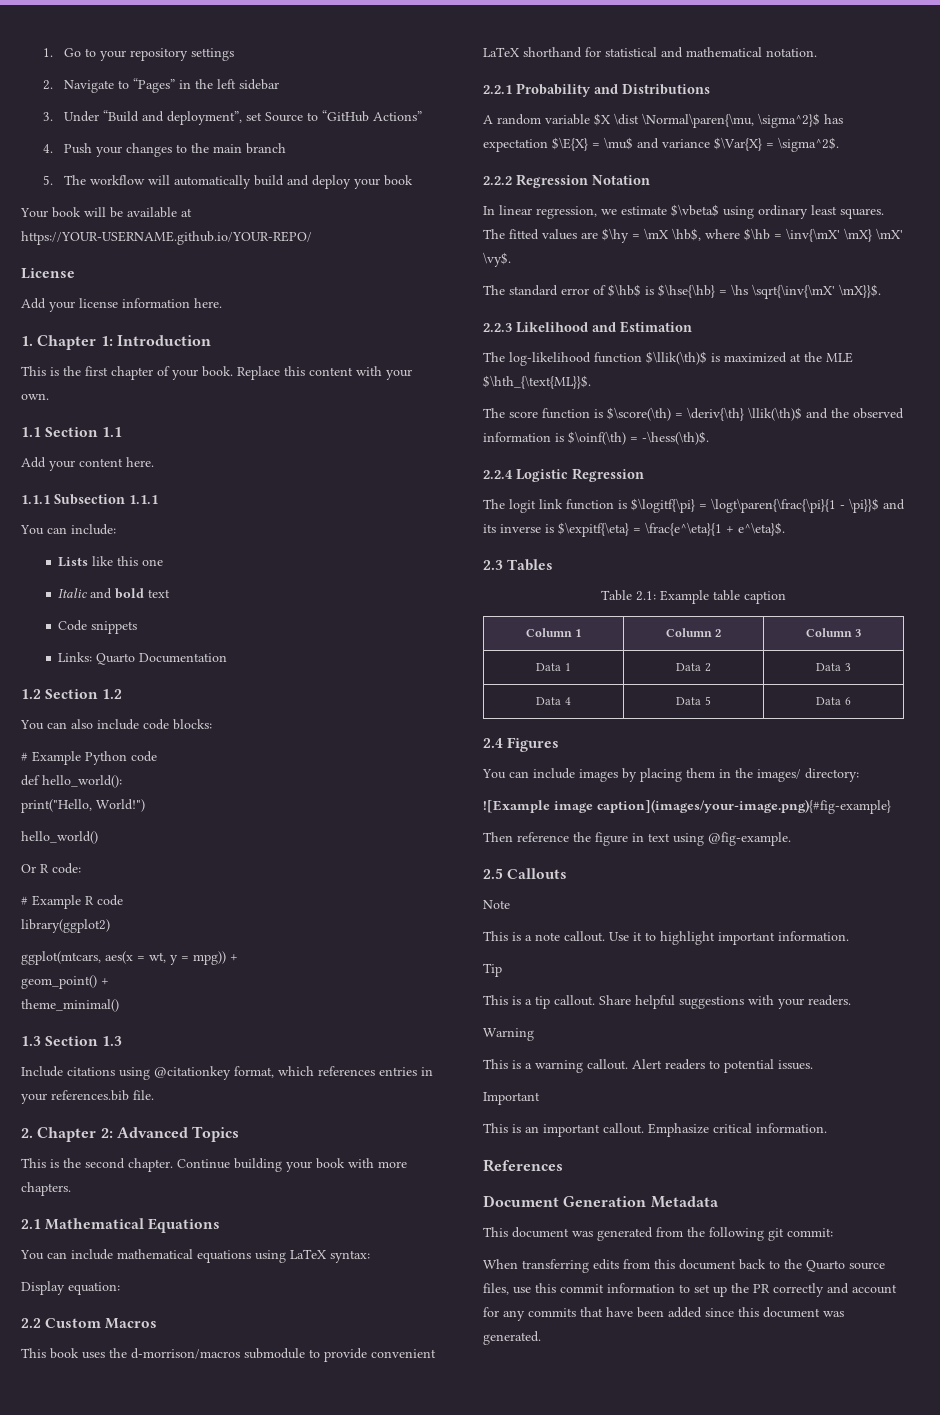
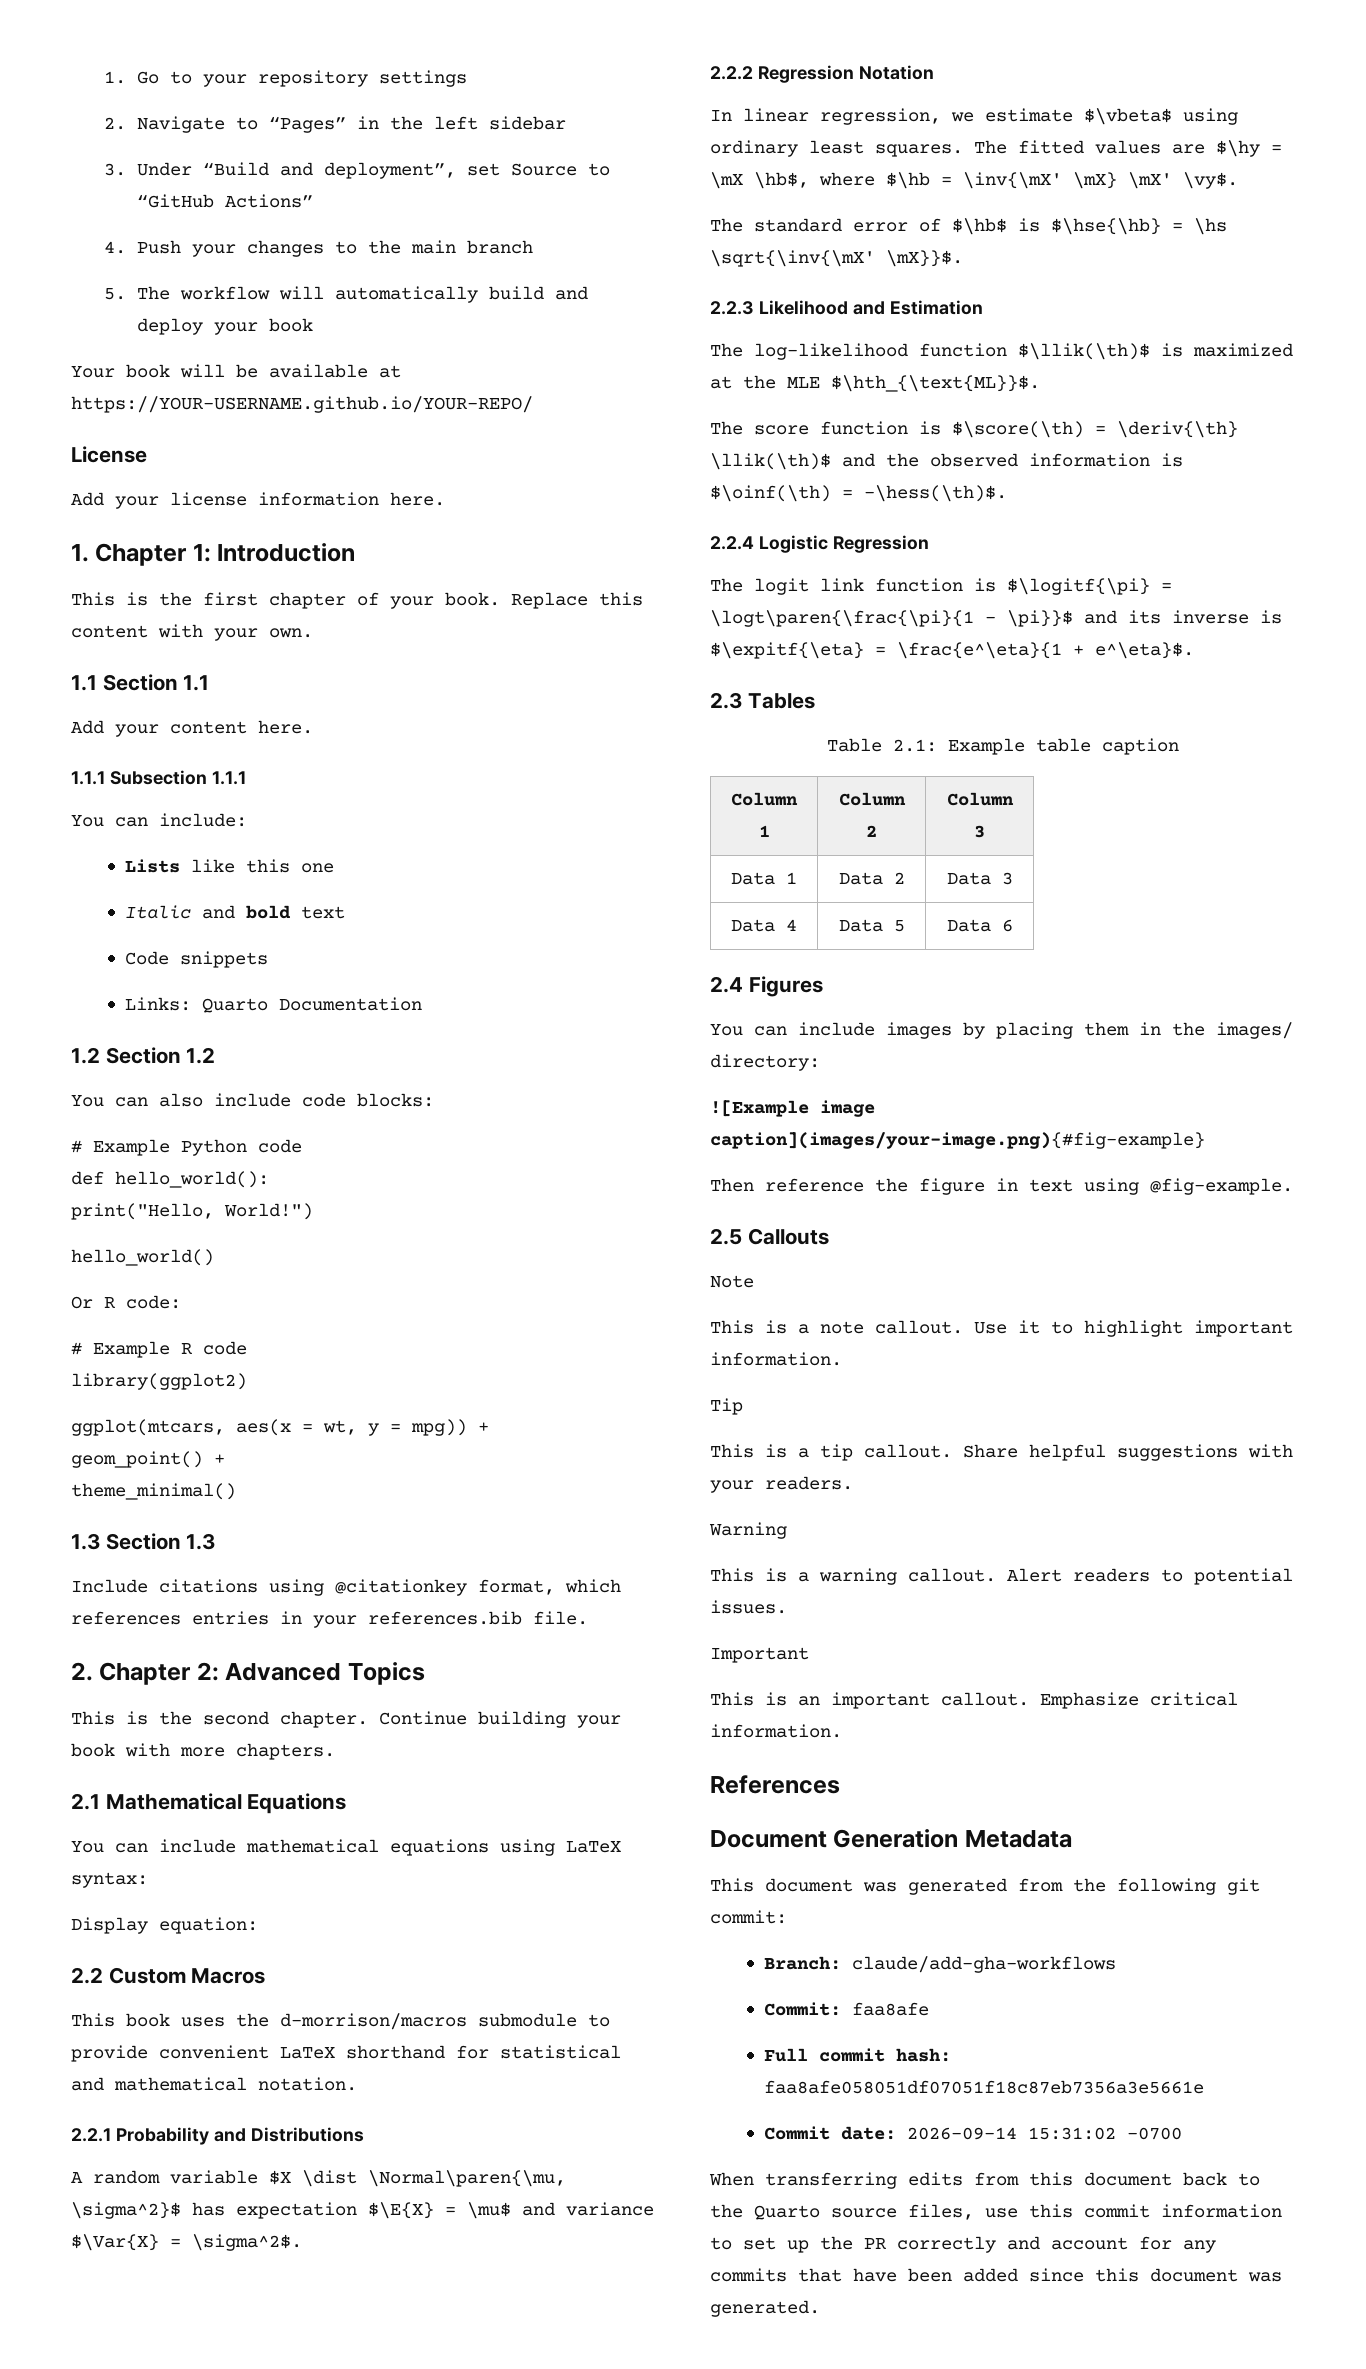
(833, 1232) none -> [763,1956,1116,1973] [763,2002,929,2016] [763,2048,951,2062] [763,2080,1204,2094] [763,2126,1182,2140] // Branch: claude/add-gha-workflows // Commit: faa8afe // Full commit hash: faa8afe058051df07051f18c87eb7356a3e5661e // Commit date: 2026-09-14 15:31:02 -0700

